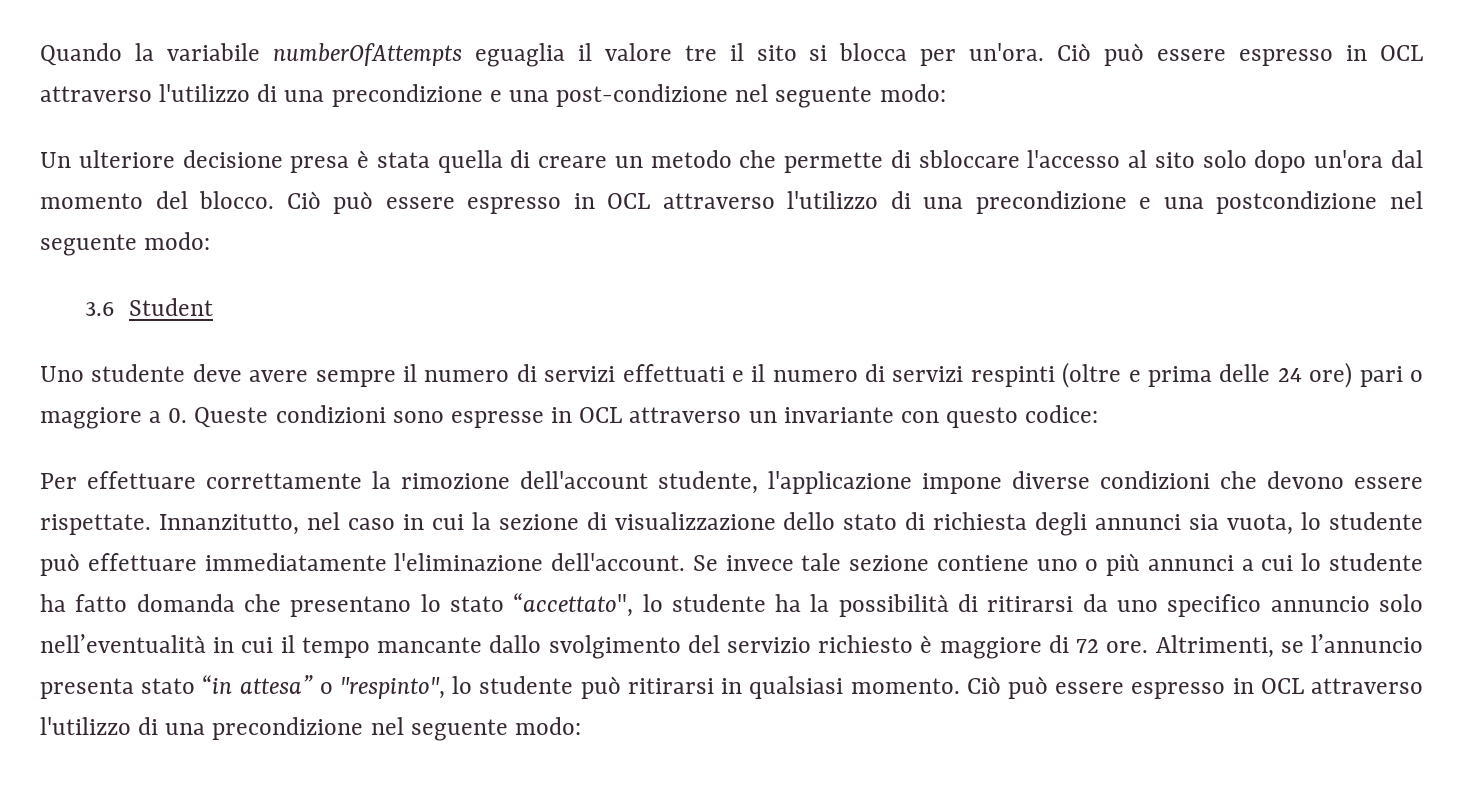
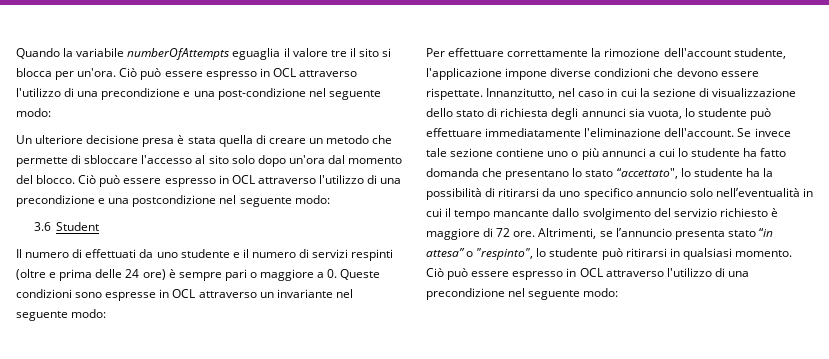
[40,364,725,387] Uno studente deve avere sempre il numero di servizi effettuati -> [16,249,230,258] Il numero di effettuati da uno studente
(1353, 375) none -> [168,269,222,281] è sempre
[900,405,1099,428] con questo codice: -> [335,289,353,298] [16,309,107,321] nel seguente modo:

